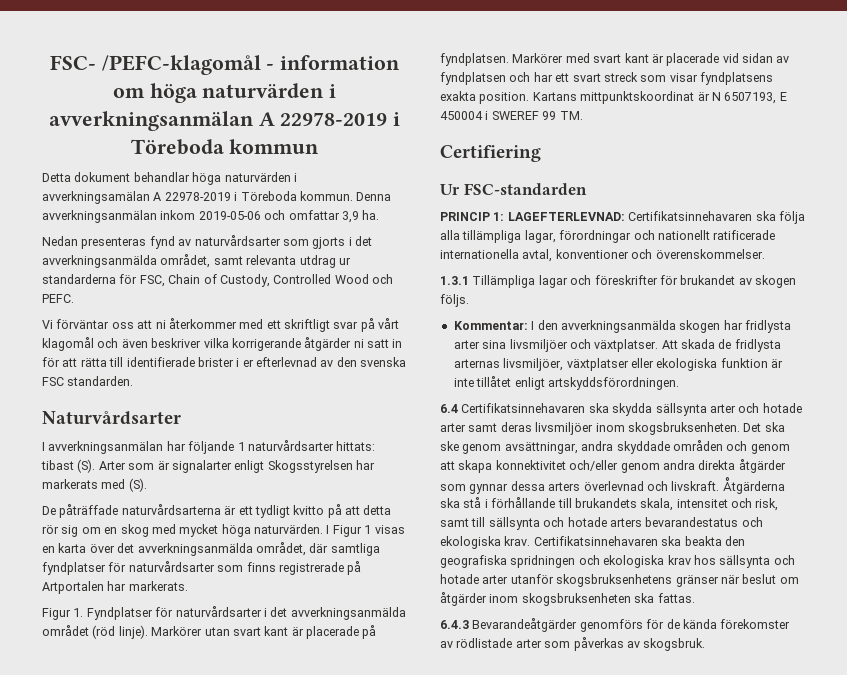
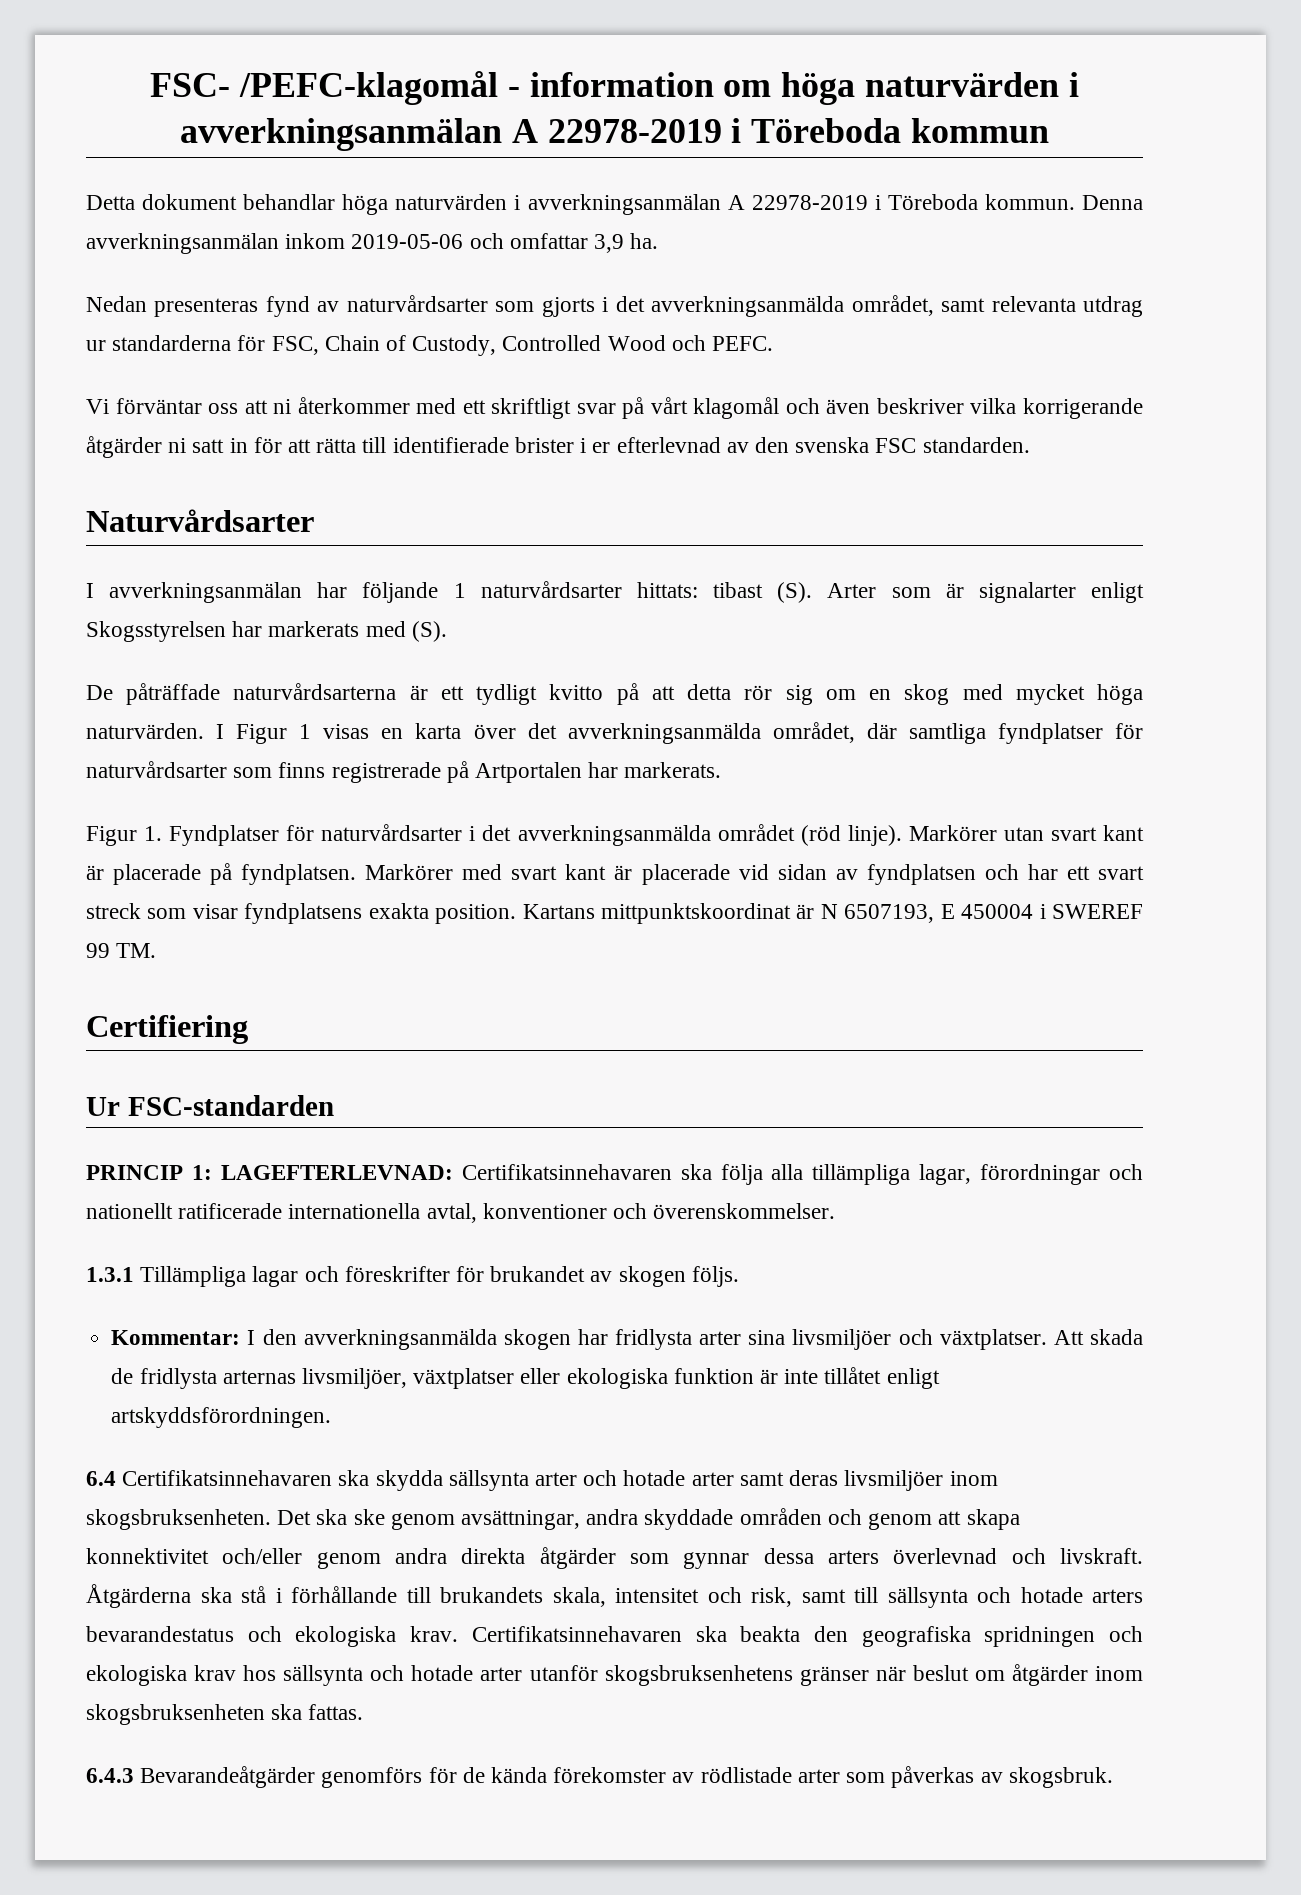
[42,191,150,204] avverkningsamälan -> [527,194,721,215] avverkningsanmälan

